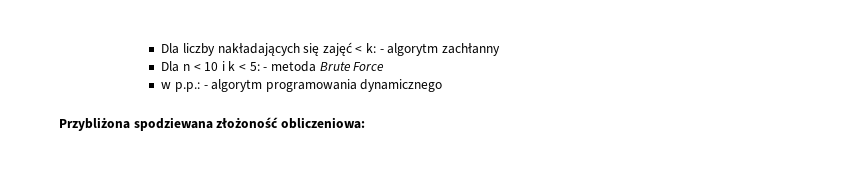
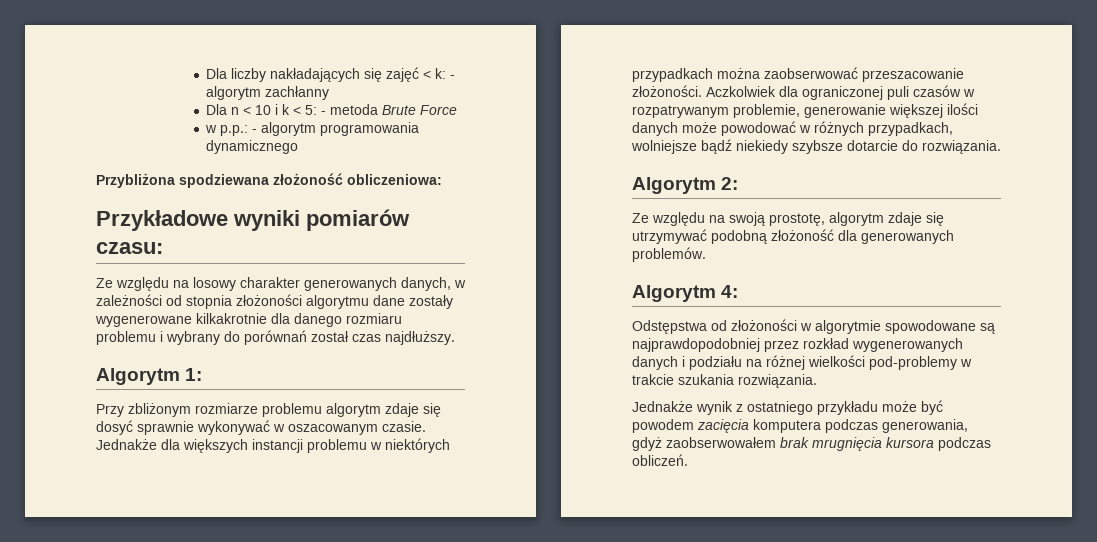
(365, 123) none -> [96,209,410,231] [96,242,163,254] [96,277,466,291] [96,294,453,309] [95,313,402,327] [96,330,455,345] [96,368,203,385] [96,403,441,417] [96,420,426,435] [96,438,450,453] [632,67,964,82] [632,85,975,100] [632,103,978,118] [632,121,953,136] [631,139,1001,154] [632,177,739,194] [632,212,944,226] [632,229,954,244] [632,247,706,262] [632,285,739,302] [632,319,995,334] [632,338,963,352] [632,355,972,370] [632,374,817,388] [632,400,943,415] [632,419,968,433] [632,437,991,451] [632,454,688,466] // Przykładowe wyniki pomiarów czasu: // Ze względu na losowy charakter generowanych danych, w zależności od stopnia złożoności algorytmu dane zostały wygenerowane kilkakrotnie dla danego rozmiaru problemu i wybrany do porównań został czas najdłuższy. // Algorytm 1: // Przy zbliżonym rozmiarze problemu algorytm zdaje się dosyć sprawnie wykonywać w oszacowanym czasie. Jednakże dla większych instancji problemu w niektórych przypadkach można zaobserwować przeszacowanie złożoności. Aczkolwiek dla ograniczonej puli czasów w rozpatrywanym problemie, generowanie większej ilości danych może powodować w różnych przypadkach, wolniejsze bądź niekiedy szybsze dotarcie do rozwiązania. // Algorytm 2: // Ze względu na swoją prostotę, algorytm zdaje się utrzymywać podobną złożoność dla generowanych problemów. // Algorytm 4: // Odstępstwa od złożoności w algorytmie spowodowane są najprawdopodobniej przez rozkład wygenerowanych danych i podziału na różnej wielkości pod-problemy w trakcie szukania rozwiązania. // Jednakże wynik z ostatniego przykładu może być powodem zacięcia komputera podczas generowania, gdyż zaobserwowałem brak mrugnięcia kursora podczas obliczeń.

